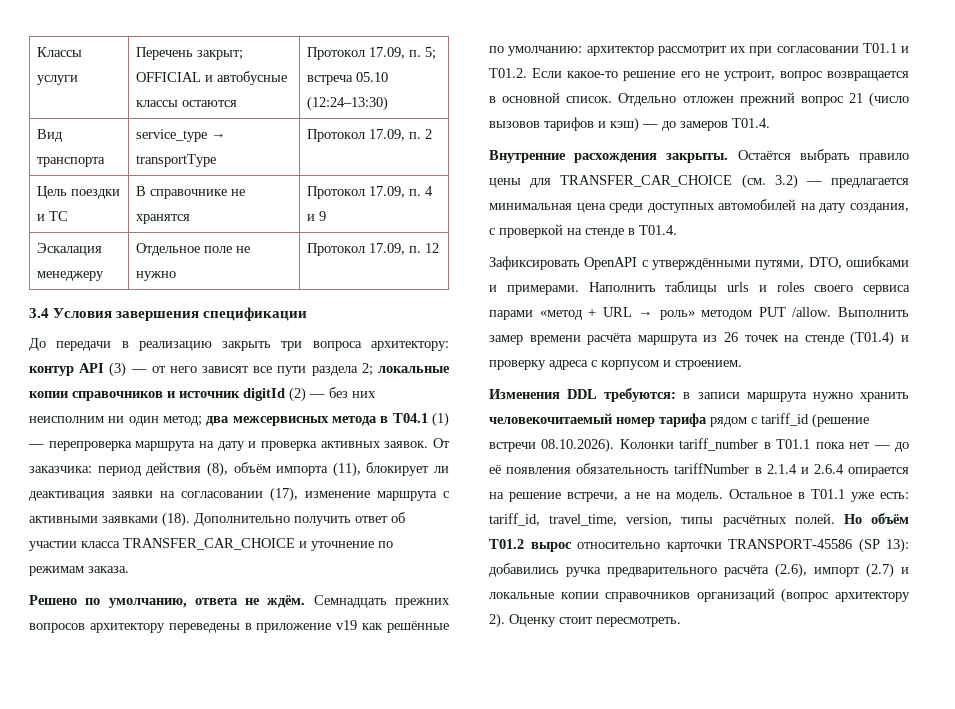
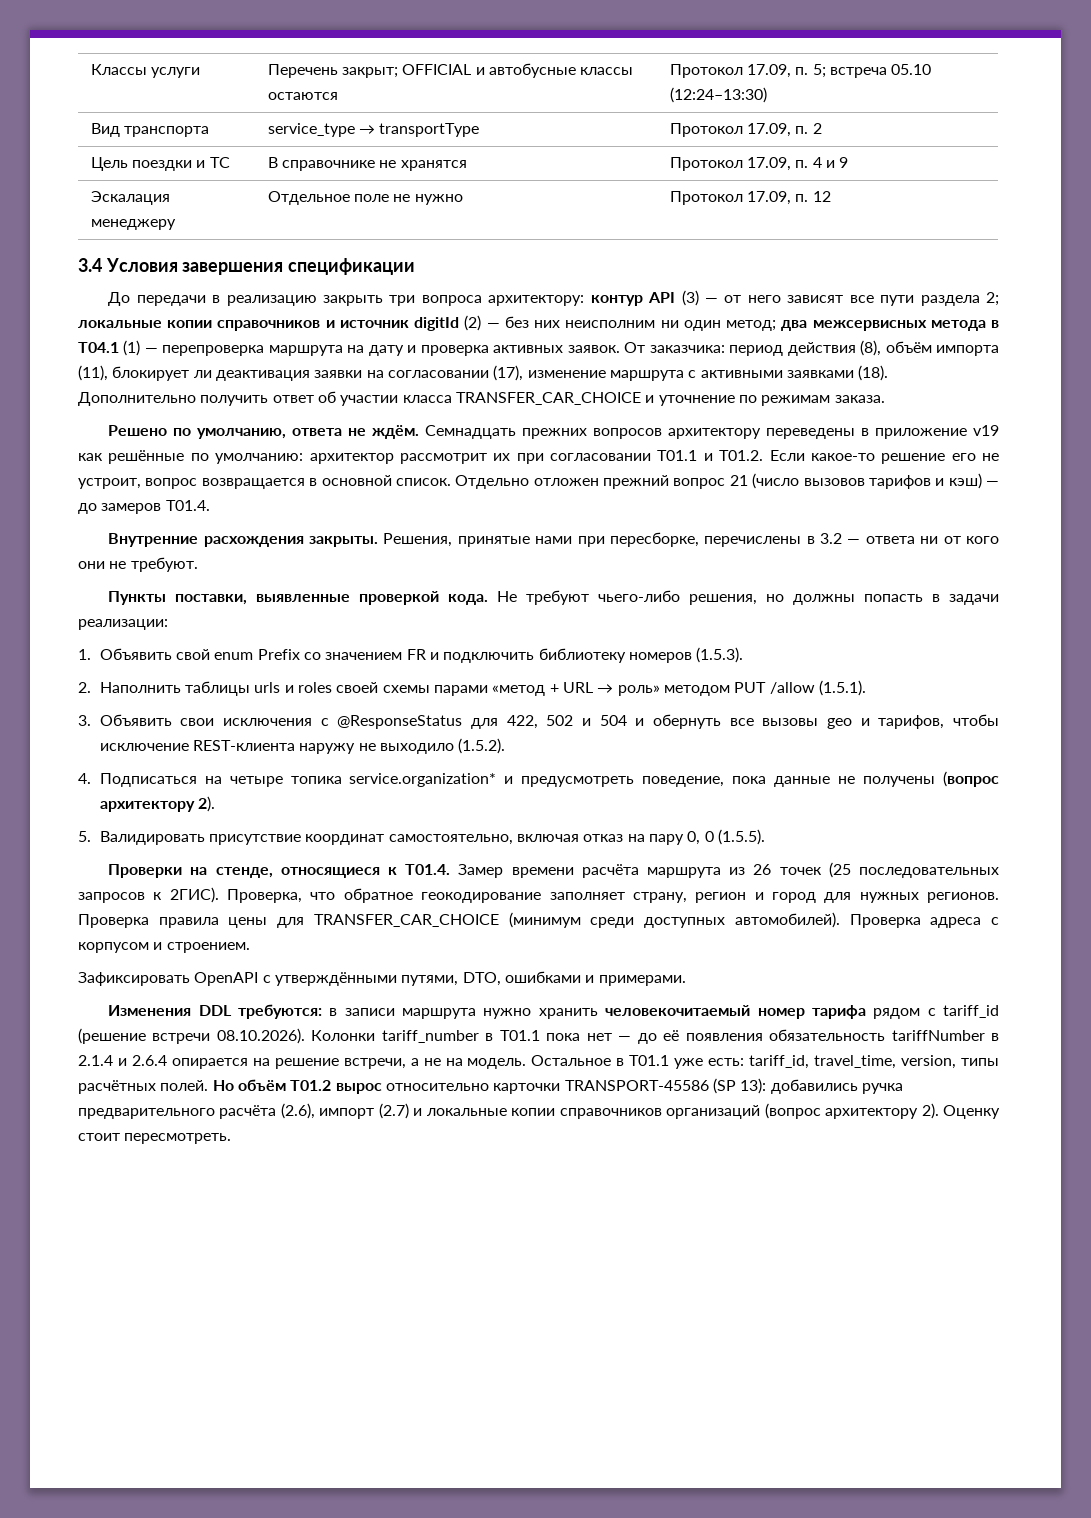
[737,149,909,163] [489,174,909,189] [489,199,909,213] [489,224,677,238] Остаётся выбрать правило цены для TRANSFER_CAR_CHOICE (см. 3.2) — предлагается минимальная цена среди доступных автомобилей на дату создания, с проверкой на стенде в T01.4. -> [383,532,999,547] [78,557,198,572] [108,590,1000,605] [78,619,168,630] [78,647,744,663] [78,680,866,696] [78,714,999,729] [99,738,506,754] [78,771,999,787] [99,796,216,812] [78,829,765,845] [108,862,1000,878] [78,887,1000,903] [78,912,1000,928] [78,942,250,953] Решения, принятые нами при пересборке, перечислены в 3.2 — ответа ни от кого они не требуют. // Пункты поставки, выявленные проверкой кода. Не требуют чьего-либо решения, но должны попасть в задачи реализации: // 1. Объявить свой enum Prefix со значением FR и подключить библиотеку номеров (1.5.3). // 2. Наполнить таблицы urls и roles своей схемы парами «метод + URL → роль» методом PUT /allow (1.5.1). // 3. Объявить свои исключения с @ResponseStatus для 422, 502 и 504 и обернуть все вызовы geo и тарифов, чтобы исключение REST-клиента наружу не выходило (1.5.2). // 4. Подписаться на четыре топика service.organization* и предусмотреть поведение, пока данные не получены (вопрос архитектору 2). // 5. Валидировать присутствие координат самостоятельно, включая отказ на пару 0, 0 (1.5.5). // Проверки на стенде, относящиеся к T01.4. Замер времени расчёта маршрута из 26 точек (25 последовательных запросов к 2ГИС). Проверка, что обратное геокодирование заполняет страну, регион и город для нужных регионов. Проверка правила цены для TRANSFER_CAR_CHOICE (минимум среди доступных автомобилей). Проверка адреса с корпусом и строением.
[588,281,910,295] [489,307,909,320] [489,331,909,346] [489,360,742,370] Наполнить таблицы urls и roles своего сервиса парами «метод + URL → роль» методом PUT /allow. Выполнить замер времени расчёта маршрута из 26 точек на стенде (T01.4) и проверку адреса с корпусом и строением. -> (686, 980) none

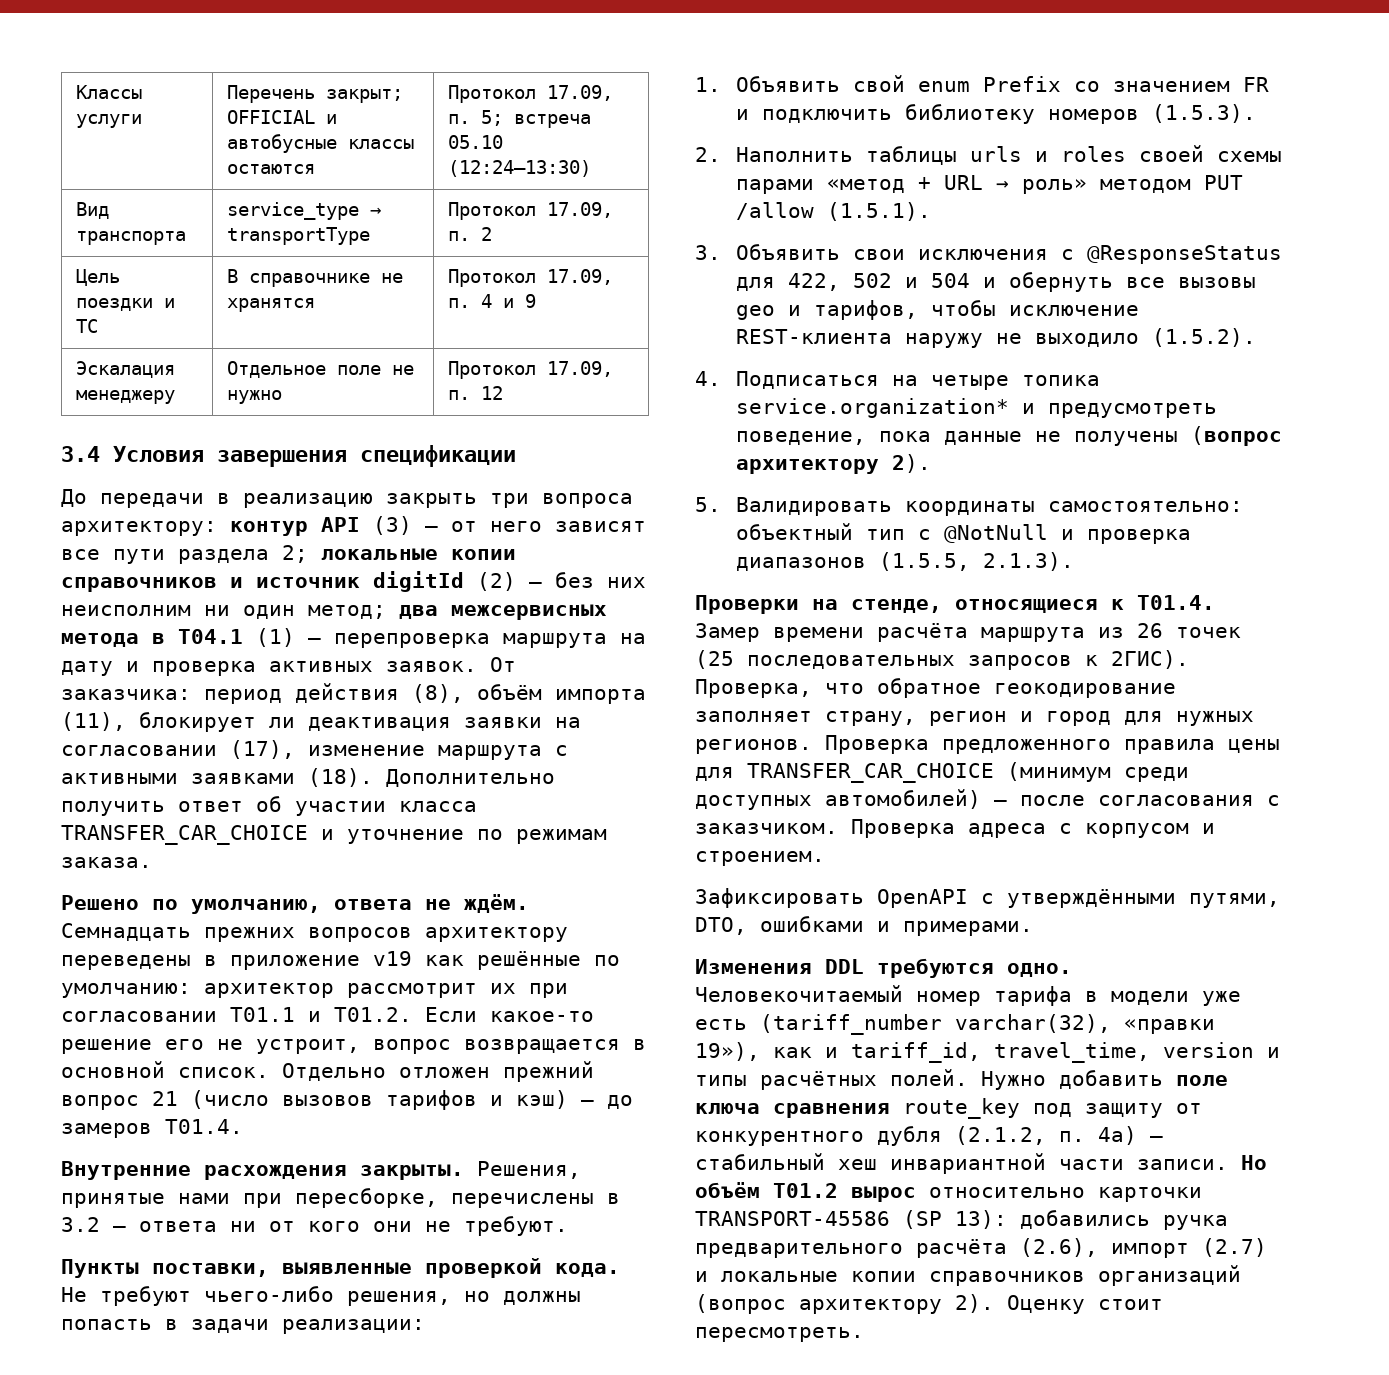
[209,829,765,845] присутствие координат самостоятельно, включая отказ на пару 0, 0 (1.5.5). -> [904,501,1243,516] [735,523,1191,544] [735,552,1074,571] координаты самостоятельно: объектный тип с @NotNull и проверка диапазонов (1.5.5, 2.1.3).
(149, 921) none -> [942,739,1111,754] предложенного
[734,912,840,928] автомобилей). -> [825,789,1280,809] [695,823,838,834] автомобилей) — после согласования с заказчиком.
[238,1004,999,1019] [78,1028,1000,1044] [78,1055,999,1069] [78,1080,209,1094] требуются: в записи маршрута нужно хранить человекочитаемый номер тарифа рядом с tariff_id (решение встречи 08.10.2026). Колонки tariff_number в T01.1 пока нет — до её появления обязательность tariffNumber в 2.1.4 и 2.6.4 опирается на решение встречи, а не на модель. Остальное в T01.1 уже есть: tariff_id, travel_time, version, типы расчётных полей. -> [877,958,1072,978] [695,985,1241,1006] [695,1014,1215,1035] [695,1042,1280,1063] [695,1069,1228,1090] [695,1098,1202,1119] [695,1126,1163,1146] [695,1153,1228,1174] требуются одно. Человекочитаемый номер тарифа в модели уже есть (tariff_number varchar(32), «правки 19»), как и tariff_id, travel_time, version и типы расчётных полей. Нужно добавить поле ключа сравнения route_key под защиту от конкурентного дубля (2.1.2, п. 4а) — стабильный хеш инвариантной части записи.

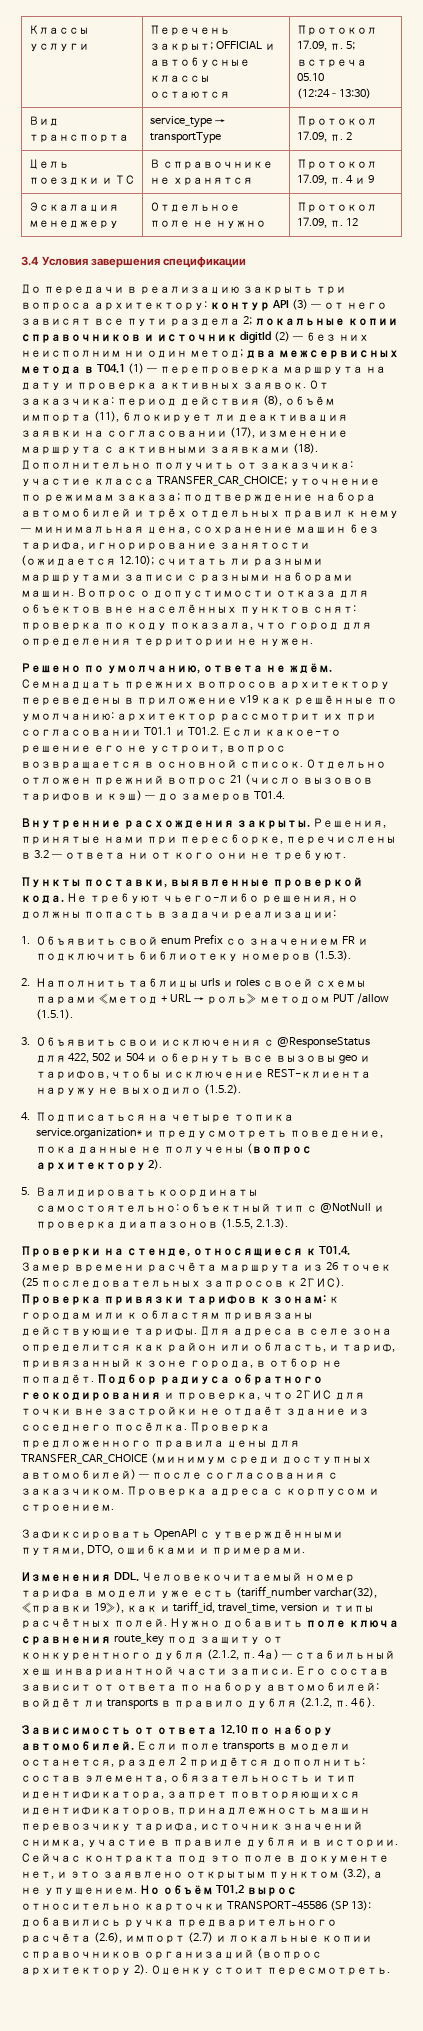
[178,796,477,816] [61,825,607,845] [61,857,152,868] ответ об участии класса TRANSFER_CAR_CHOICE и уточнение по режимам заказа. -> [236,461,353,469] [21,476,380,486] [21,492,376,503] [21,508,399,519] [21,524,379,535] [21,541,310,551] [21,555,323,567] [21,572,353,583] [21,588,369,599] [21,604,356,614] [21,622,372,631] [21,638,313,647] от заказчика: участие класса TRANSFER_CAR_CHOICE; уточнение по режимам заказа; подтверждение набора автомобилей и трёх отдельных правил к нему — минимальная цена, сохранение машин без тарифа, игнорирование занятости (ожидается 12.10); считать ли разными маршрутами записи с разными наборами машин. Вопрос о допустимости отказа для объектов вне населённых пунктов снят: проверка по коду показала, что город для определения территории не нужен.
[695,678,1176,698] [695,711,1254,726] [695,739,812,754] Проверка, что обратное геокодирование заполняет страну, регион и город для нужных регионов. -> [21,1294,339,1305] [21,1310,313,1321] [21,1326,392,1337] [21,1342,395,1353] [21,1358,342,1369] [21,1374,323,1385] [21,1390,365,1401] [21,1406,369,1417] [21,1422,187,1432] Проверка привязки тарифов к зонам: к городам или к областям привязаны действующие тарифы. Для адреса в селе зона определится как район или область, и тариф, привязанный к зоне города, в отбор не попадёт. Подбор радиуса обратного геокодирования и проверка, что 2ГИС для точки вне застройки не отдаёт здание из соседнего посёлка.
[825,958,1072,978] DDL требуются одно. -> [113,1572,139,1581] DDL.
(1228, 1164) none -> [295,1666,389,1675] [21,1682,379,1693] [21,1697,375,1709] [21,1725,333,1736] [21,1741,350,1752] [21,1757,365,1768] [21,1773,356,1783] [21,1790,360,1800] [21,1806,370,1816] [21,1821,363,1832] [21,1837,398,1848] [21,1853,389,1864] [21,1868,383,1880] [21,1887,137,1895] Его состав зависит от ответа по набору автомобилей: войдёт ли transports в правило дубля (2.1.2, п. 4б). // Зависимость от ответа 12.10 по набору автомобилей. Если поле transports в модели останется, раздел 2 придётся дополнить: состав элемента, обязательность и тип идентификатора, запрет повторяющихся идентификаторов, принадлежность машин перевозчику тарифа, источник значений снимка, участие в правиле дубля и в истории. Сейчас контракта под это поле в документе нет, и это заявлено открытым пунктом (3.2), а не упущением.

